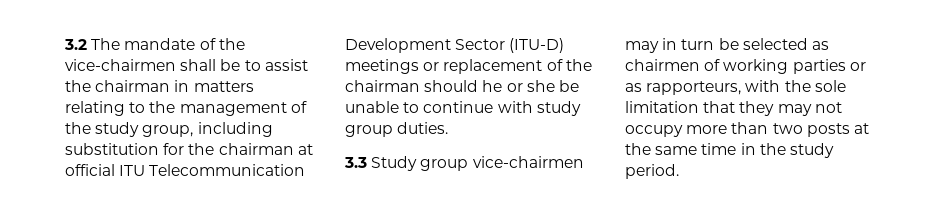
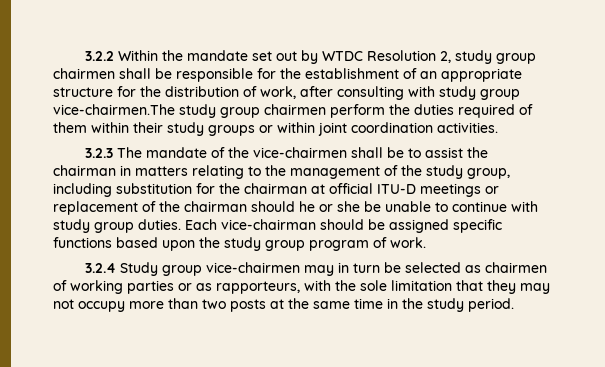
[64,39,87,50] 3.2 -> [85,50,537,64] [53,68,522,82] [53,86,520,100] [53,104,533,118] [53,122,498,136] [85,148,114,158] 3.2.2 Within the mandate set out by WTDC Resolution 2, study group chairmen shall be responsible for the establishment of an appropriate structure for the distribution of work, after consulting with study group vice-chairmen.The study group chairmen perform the duties required of them within their study groups or within joint coordination activities. // 3.2.3
[119,164,306,176] [345,38,565,53] ITU Telecommunication Development Sector (ITU-D) -> [377,184,416,194] ITU-D
[344,157,367,168] // 3.3 -> [185,219,502,233] [53,237,426,251] [85,263,117,273] Each vice-chairman should be assigned specific functions based upon the study group program of work. // 3.2.4

